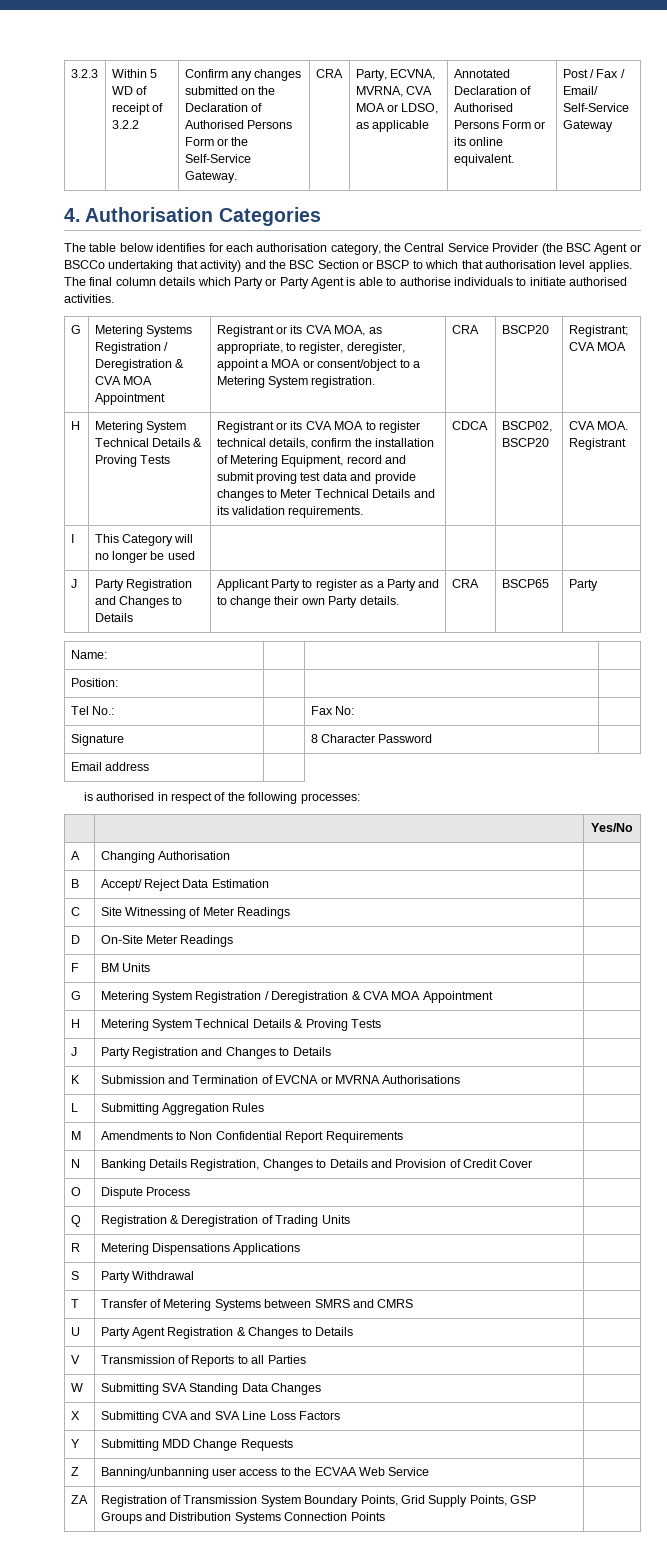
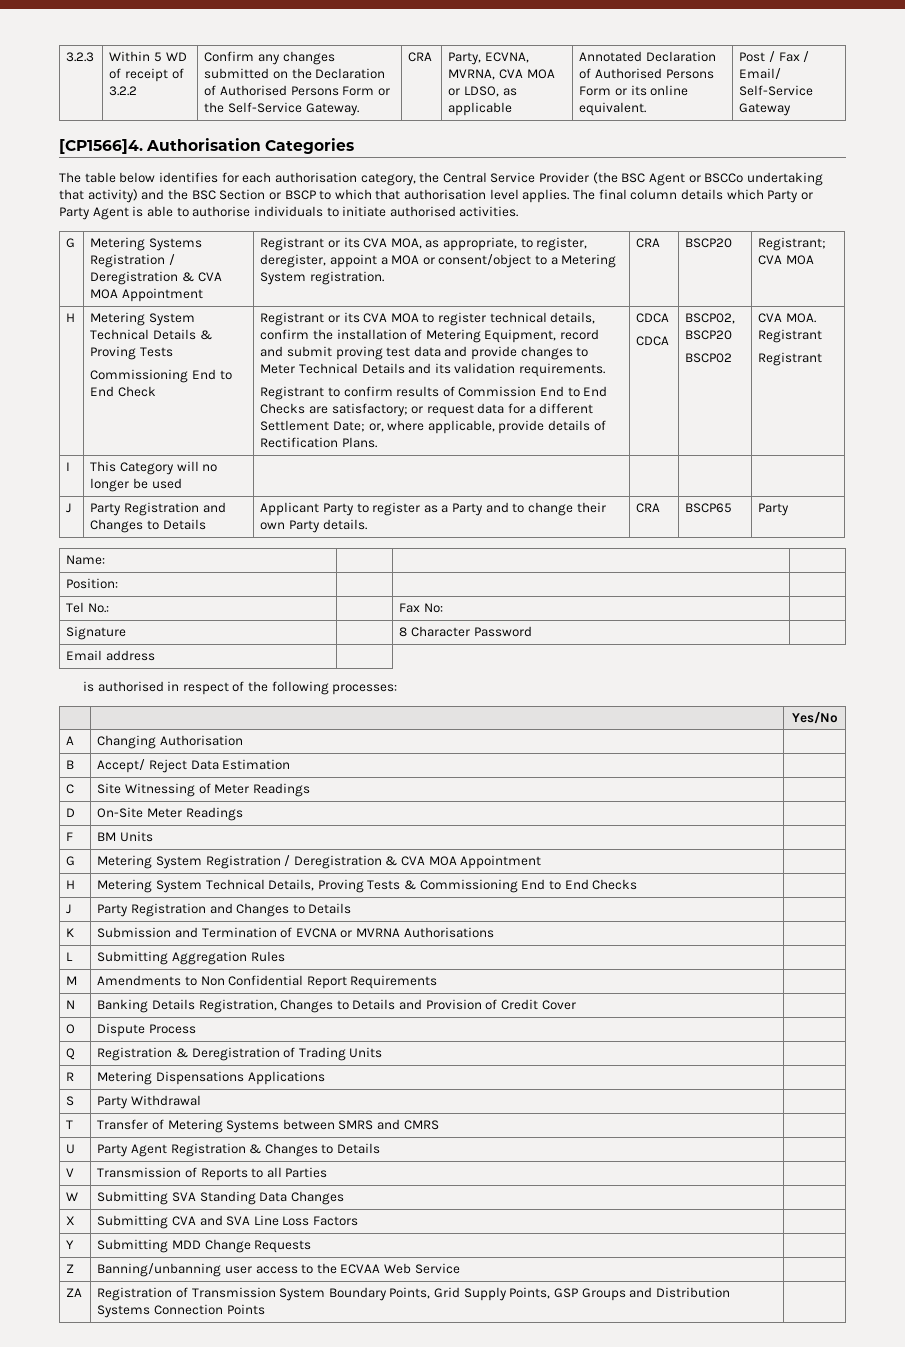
[64,208,80,222] 4. -> [59,139,143,154] [CP1566]4.
(171, 459) none -> [90,369,232,383] [90,386,156,397] // Commissioning End to End Check
[451,421,488,430] | CDCA -> [260,386,608,400] [260,403,594,417] [260,420,606,434] [260,437,377,448] [636,313,670,323] [636,336,670,346] // Registrant to confirm results of Commission End to End Checks are satisfactory; or request data for a different Settlement Date; or, where applicable, provide details of Rectification Plans. | CDCA // CDCA
(549, 442) none -> [685,353,733,363] // BSCP02
(626, 444) none -> [758,352,823,366] // Registrant
[252,1019,381,1031] Details & Proving Tests -> [268,879,638,893] Details, Proving Tests & Commissioning End to End Checks

